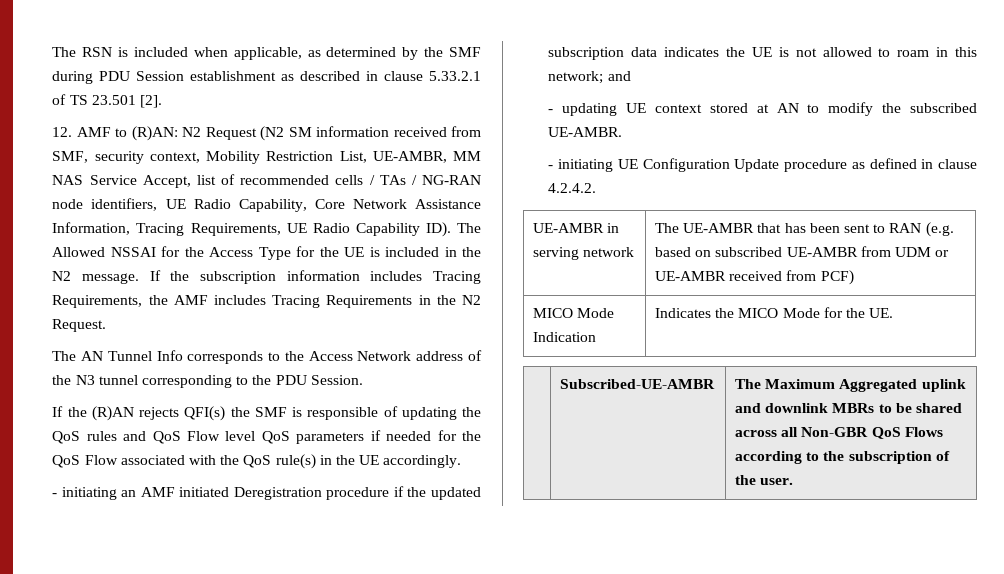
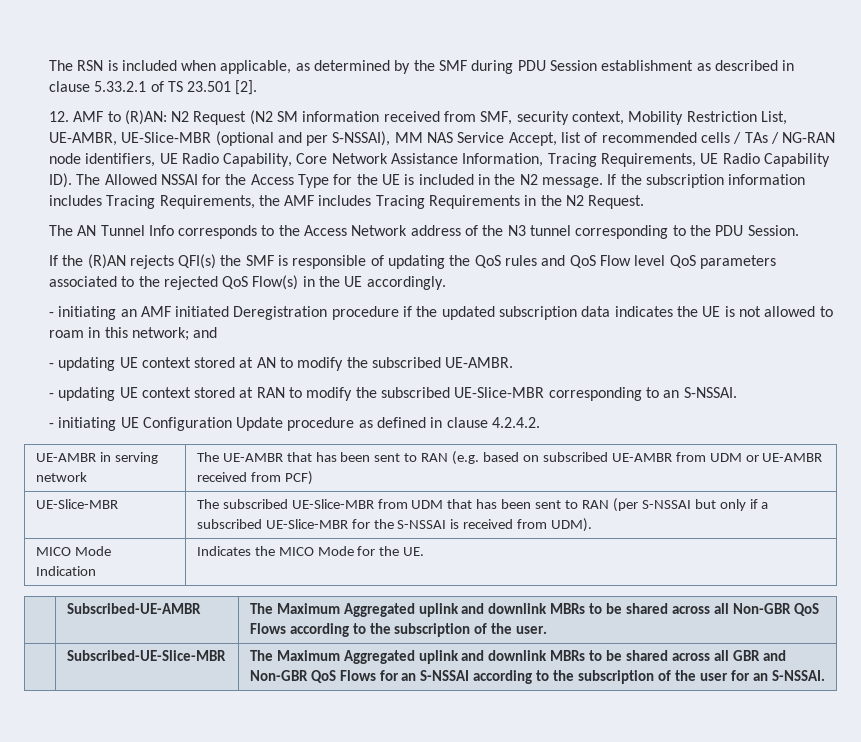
(447, 157) none -> [121,131,391,146] UE-Slice-MBR (optional and per S-NSSAI),
[370,430,481,441] [52,454,316,469] if needed for the QoS Flow associated with the QoS rule(s) -> [48,275,299,290] associated to the rejected QoS Flow(s)
(623, 132) none -> [48,387,737,401] // - updating UE context stored at RAN to modify the subscribed UE-Slice-MBR corresponding to an S-NSSAI.
(854, 277) none -> [35,499,118,509] [196,498,769,512] [196,518,593,532] // UE-Slice-MBR | The subscribed UE-Slice-MBR from UDM that has been sent to RAN (per S-NSSAI but only if a subscribed UE-Slice-MBR for the S-NSSAI is received from UDM).
(794, 481) none -> [66,650,226,661] [249,650,786,664] [249,670,825,684] // | Subscribed-UE-Slice-MBR | The Maximum Aggregated uplink and downlink MBRs to be shared across all GBR and Non-GBR QoS Flows for an S-NSSAI according to the subscription of the user for an S-NSSAI.

